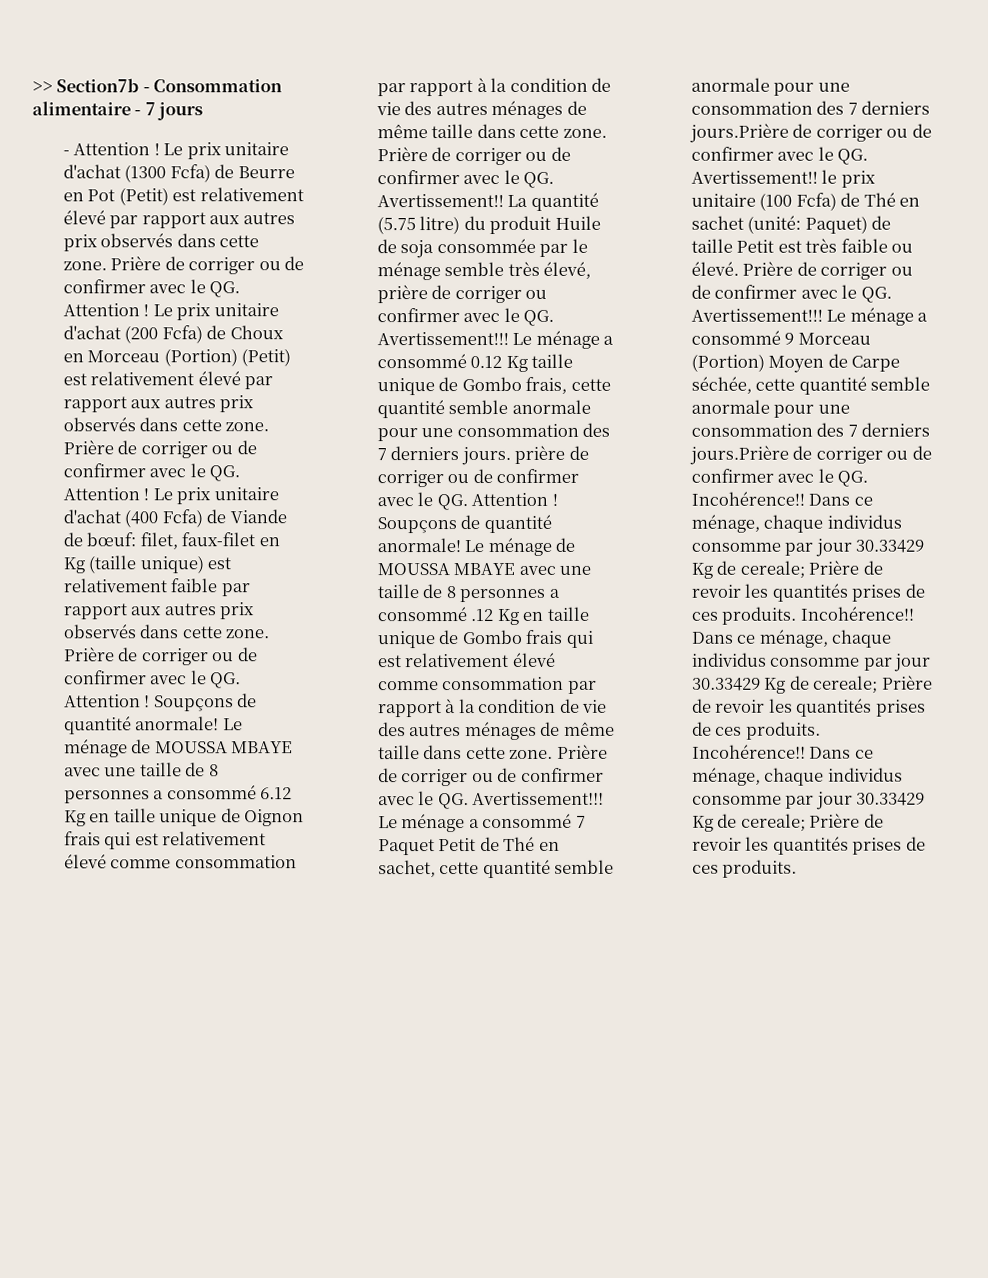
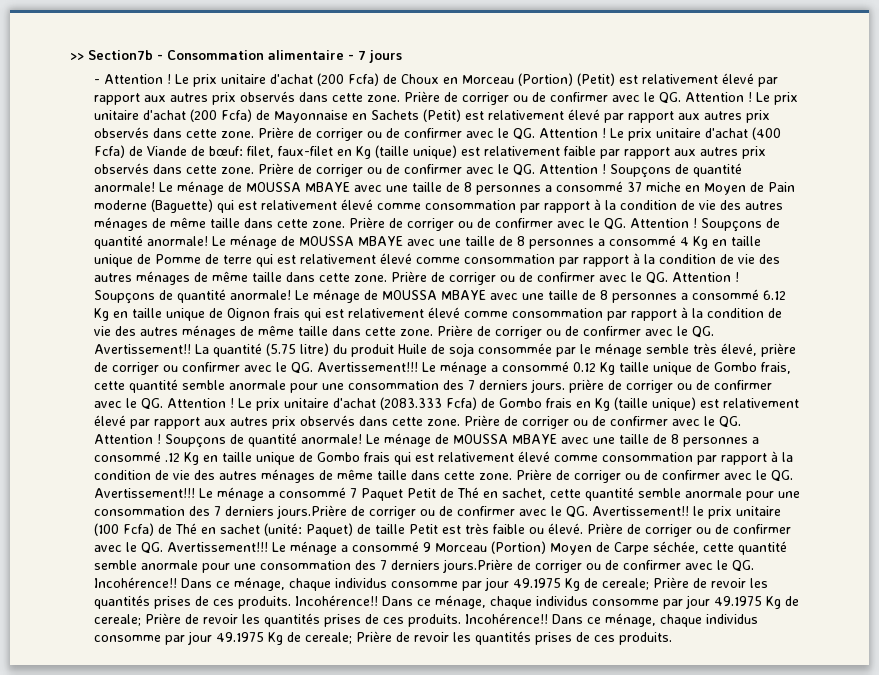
[124,164,295,183] [62,189,116,202] (1300 Fcfa) de Beurre en Pot -> [317,73,574,86] (200 Fcfa) de Choux en Morceau (Portion)
[229,325,284,340] [62,348,238,367] Choux en Morceau (Portion) -> [274,110,420,123] Mayonnaise en Sachets
(257, 792) none -> [627,182,796,195] [94,199,784,213] [94,217,781,232] [94,235,762,249] [94,253,781,267] [94,271,740,285] [94,289,760,304] 37 miche en Moyen de Pain moderne (Baguette) qui est relativement élevé comme consommation par rapport à la condition de vie des autres ménages de même taille dans cette zone. Prière de corriger ou de confirmer avec le QG. Attention ! Soupçons de quantité anormale! Le ménage de MOUSSA MBAYE avec une taille de 8 personnes a consommé 4 Kg en taille unique de Pomme de terre qui est relativement élevé comme consommation par rapport à la condition de vie des autres ménages de même taille dans cette zone. Prière de corriger ou de confirmer avec le QG. Attention ! Soupçons de quantité anormale! Le ménage de MOUSSA MBAYE avec une taille de 8 personnes a consommé
(558, 499) none -> [238,397,800,411] [94,415,742,429] [94,434,162,444] Le prix unitaire d'achat (2083.333 Fcfa) de Gombo frais en Kg (taille unique) est relativement élevé par rapport aux autres prix observés dans cette zone. Prière de corriger ou de confirmer avec le QG. Attention !
[855,539,925,553] 30.33429 -> [513,578,562,588] 49.1975
[691,677,761,691] 30.33429 -> [714,596,763,606] 49.1975
[856,792,926,806] 30.33429 -> [216,632,265,642] 49.1975

